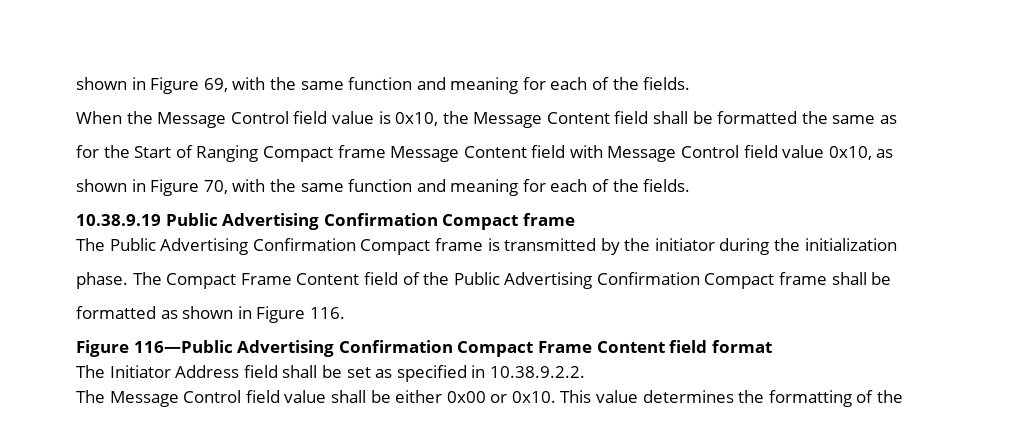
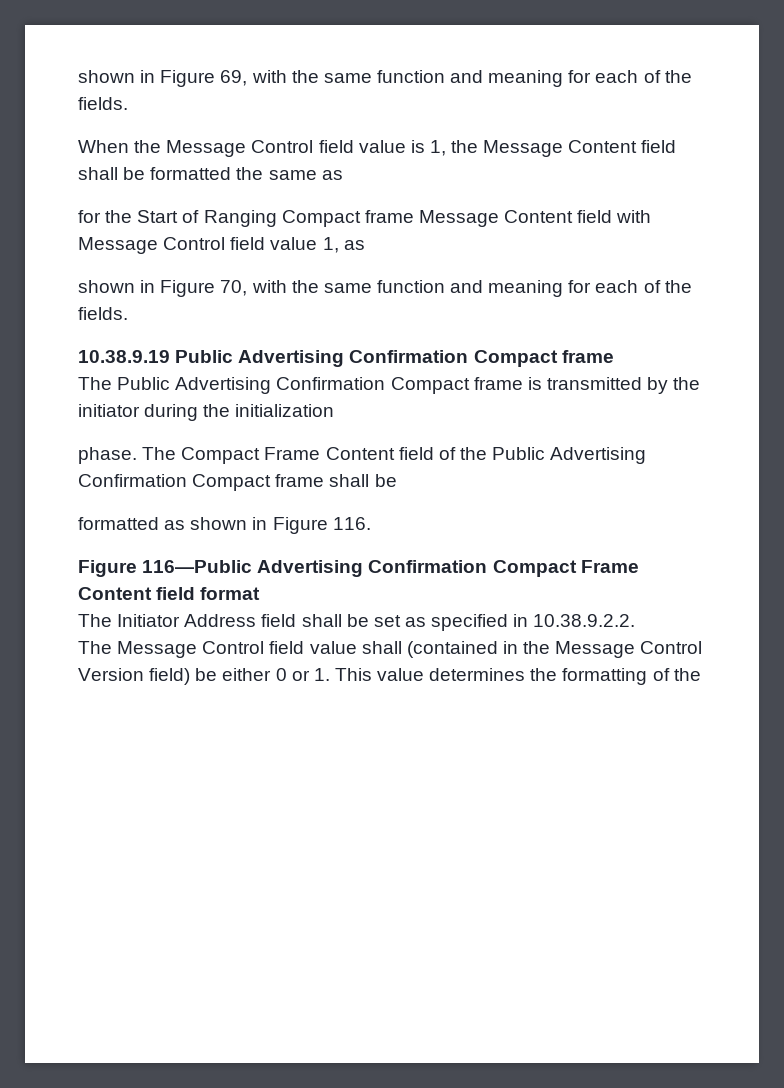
[395,112,439,126] 0x10, -> [429,140,446,156] 1,
[828,146,872,160] 0x10, -> [322,237,339,253] 1,
[370,390,556,403] be either 0x00 or 0x10. -> [406,641,703,658] [78,668,330,685] (contained in the Message Control Version field) be either 0 or 1.

